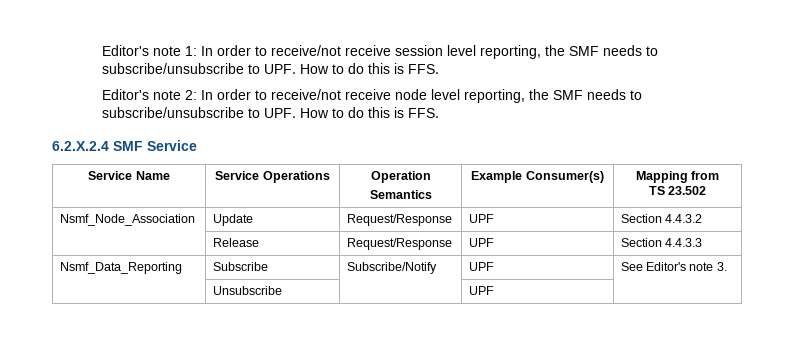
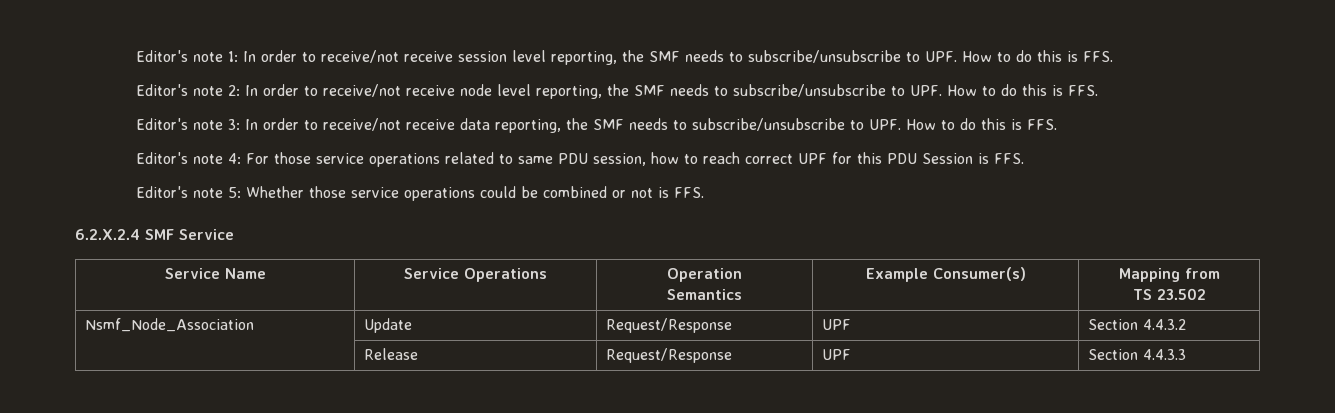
(439, 113) none -> [135,118,1057,133] [135,152,1024,167] [135,186,704,201] // Editor's note 3: In order to receive/not receive data reporting, the SMF needs to subscribe/unsubscribe to UPF. How to do this is FFS. // Editor's note 4: For those service operations related to same PDU session, how to reach correct UPF for this PDU Session is FFS. // Editor's note 5: Whether those service operations could be combined or not is FFS.
[59,262,182,274] [212,262,268,271] [346,262,437,274] [468,262,494,271] [620,262,727,271] [212,286,282,295] [468,286,494,295] // Nsmf_Data_Reporting | Subscribe | Subscribe/Notify | UPF | See Editor's note 3. // | Unsubscribe | | UPF | -> (1186, 354) none

